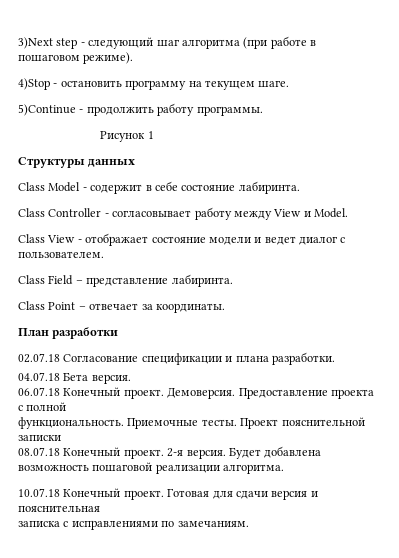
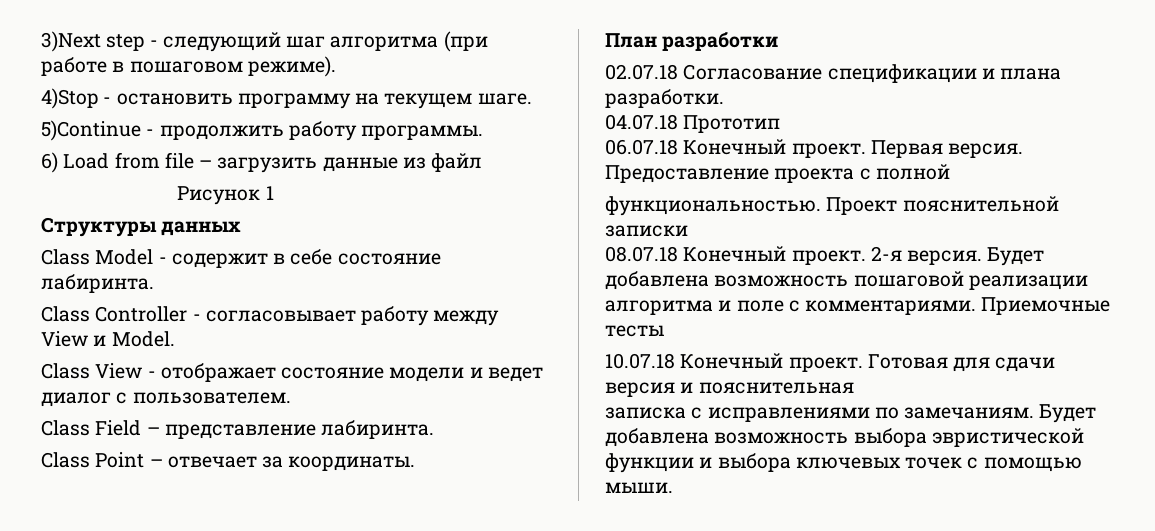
(263, 111) none -> [41,152,483,173] // 6) Load from file – загрузить данные из файл
[63,372,131,384] Бета версия. -> [683,115,781,133] Прототип
[167,387,236,399] Демоверсия. -> [870,140,1024,158] Первая версия.
[18,417,237,429] функциональность. Приемочные тесты. -> [605,196,821,216] функциональностью.
[223,464,285,474] алгоритма. -> [605,297,1111,315] [605,325,664,337] алгоритма и поле с комментариями. Приемочные тесты
(249, 524) none -> [1039,404,1097,423] [605,428,1084,447] [605,453,1082,473] [605,482,673,493] Будет добавлена возможность выбора эвристической функции и выбора ключевых точек с помощью мыши.

